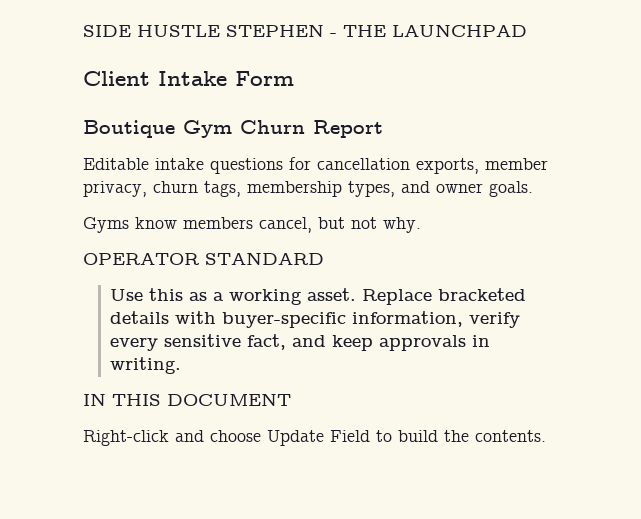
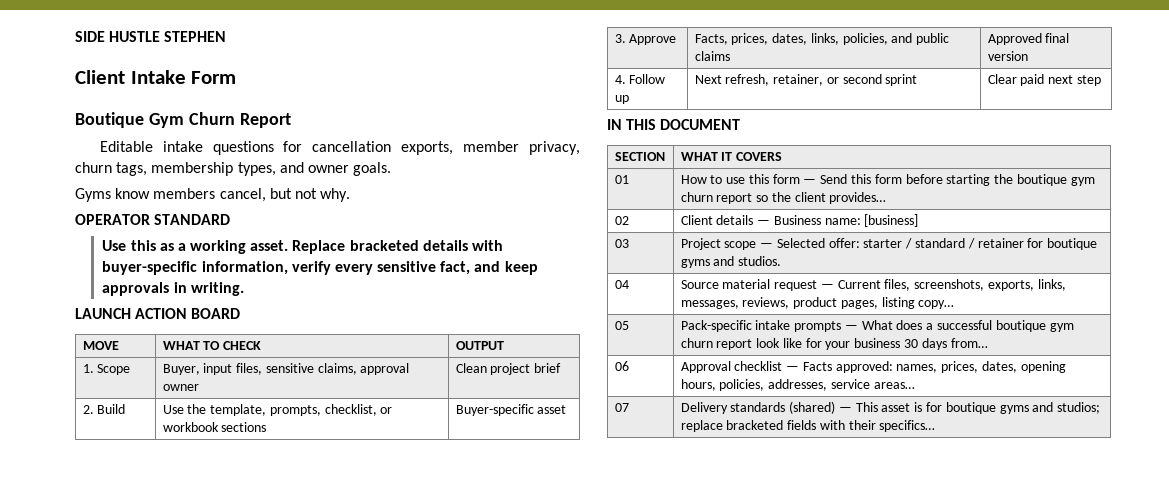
[330,24,527,37] - THE LAUNCHPAD -> (227, 36) none
[83,393,291,406] [83,430,546,446] IN THIS DOCUMENT // Right-click and choose Update Field to build the contents. -> [75,308,241,319] [82,341,119,350] [162,341,262,350] [455,341,504,350] [82,364,131,375] [162,363,410,375] [162,384,199,391] [455,363,562,375] [82,404,126,414] [162,404,393,416] [162,422,267,432] [455,404,567,416] [614,34,677,45] [694,33,950,45] [694,51,730,61] [987,33,1070,45] [987,51,1028,61] [614,74,666,84] [614,95,629,104] [694,74,918,86] [987,74,1101,86] [607,119,741,130] [614,152,665,161] [680,152,783,161] [614,175,629,184] [680,174,1095,186] [680,192,887,204] [614,216,629,225] [680,214,919,227] [614,239,629,248] [680,238,1098,250] [680,256,782,268] [614,280,629,289] [680,279,1066,291] [680,297,955,309] [614,321,629,330] [680,320,1074,332] [680,338,988,350] [614,361,629,371] [680,361,1066,373] [680,379,915,391] [614,403,629,412] [680,401,1101,414] [680,420,936,432] LAUNCH ACTION BOARD // MOVE | WHAT TO CHECK | OUTPUT // 1. Scope | Buyer, input files, sensitive claims, approval owner | Clean project brief // 2. Build | Use the template, prompts, checklist, or workbook sections | Buyer-specific asset // 3. Approve | Facts, prices, dates, links, policies, and public claims | Approved final version // 4. Follow up | Next refresh, retainer, or second sprint | Clear paid next step // IN THIS DOCUMENT // SECTION | WHAT IT COVERS // 01 | How to use this form — Send this form before starting the boutique gym churn report so the client provides… // 02 | Client details — Business name: [business] // 03 | Project scope — Selected offer: starter / standard / retainer for boutique gyms and studios. // 04 | Source material request — Current files, screenshots, exports, links, messages, reviews, product pages, listing copy… // 05 | Pack-specific intake prompts — What does a successful boutique gym churn report look like for your business 30 days from… // 06 | Approval checklist — Facts approved: names, prices, dates, opening hours, policies, addresses, service areas… // 07 | Delivery standards (shared) — This asset is for boutique gyms and studios; replace bracketed fields with their specifics…

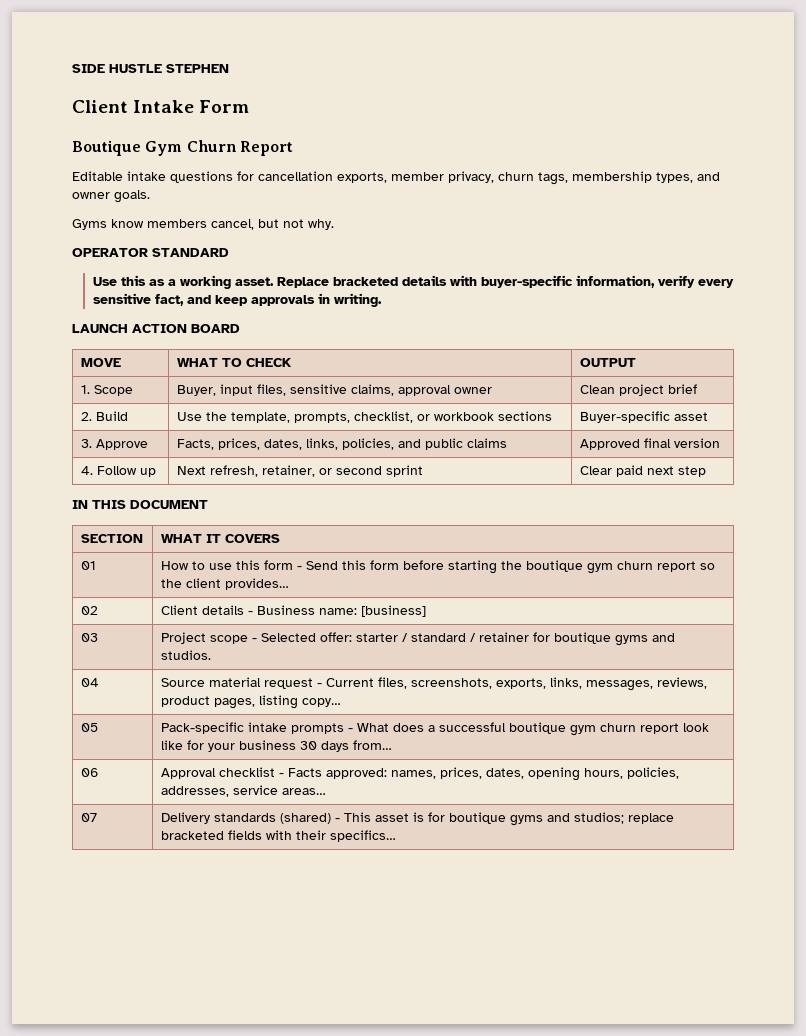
[803,179,817,184] — -> [296,566,302,570] -
[757,220,771,225] — -> [247,611,253,615] -
[760,243,774,248] — -> [251,638,257,642] -
[820,284,834,289] — -> [316,683,322,687] -
[844,325,858,330] — -> [347,728,353,732] -
[786,366,800,371] — -> [278,773,284,777] -
[838,407,852,412] — -> [334,818,340,822] -

